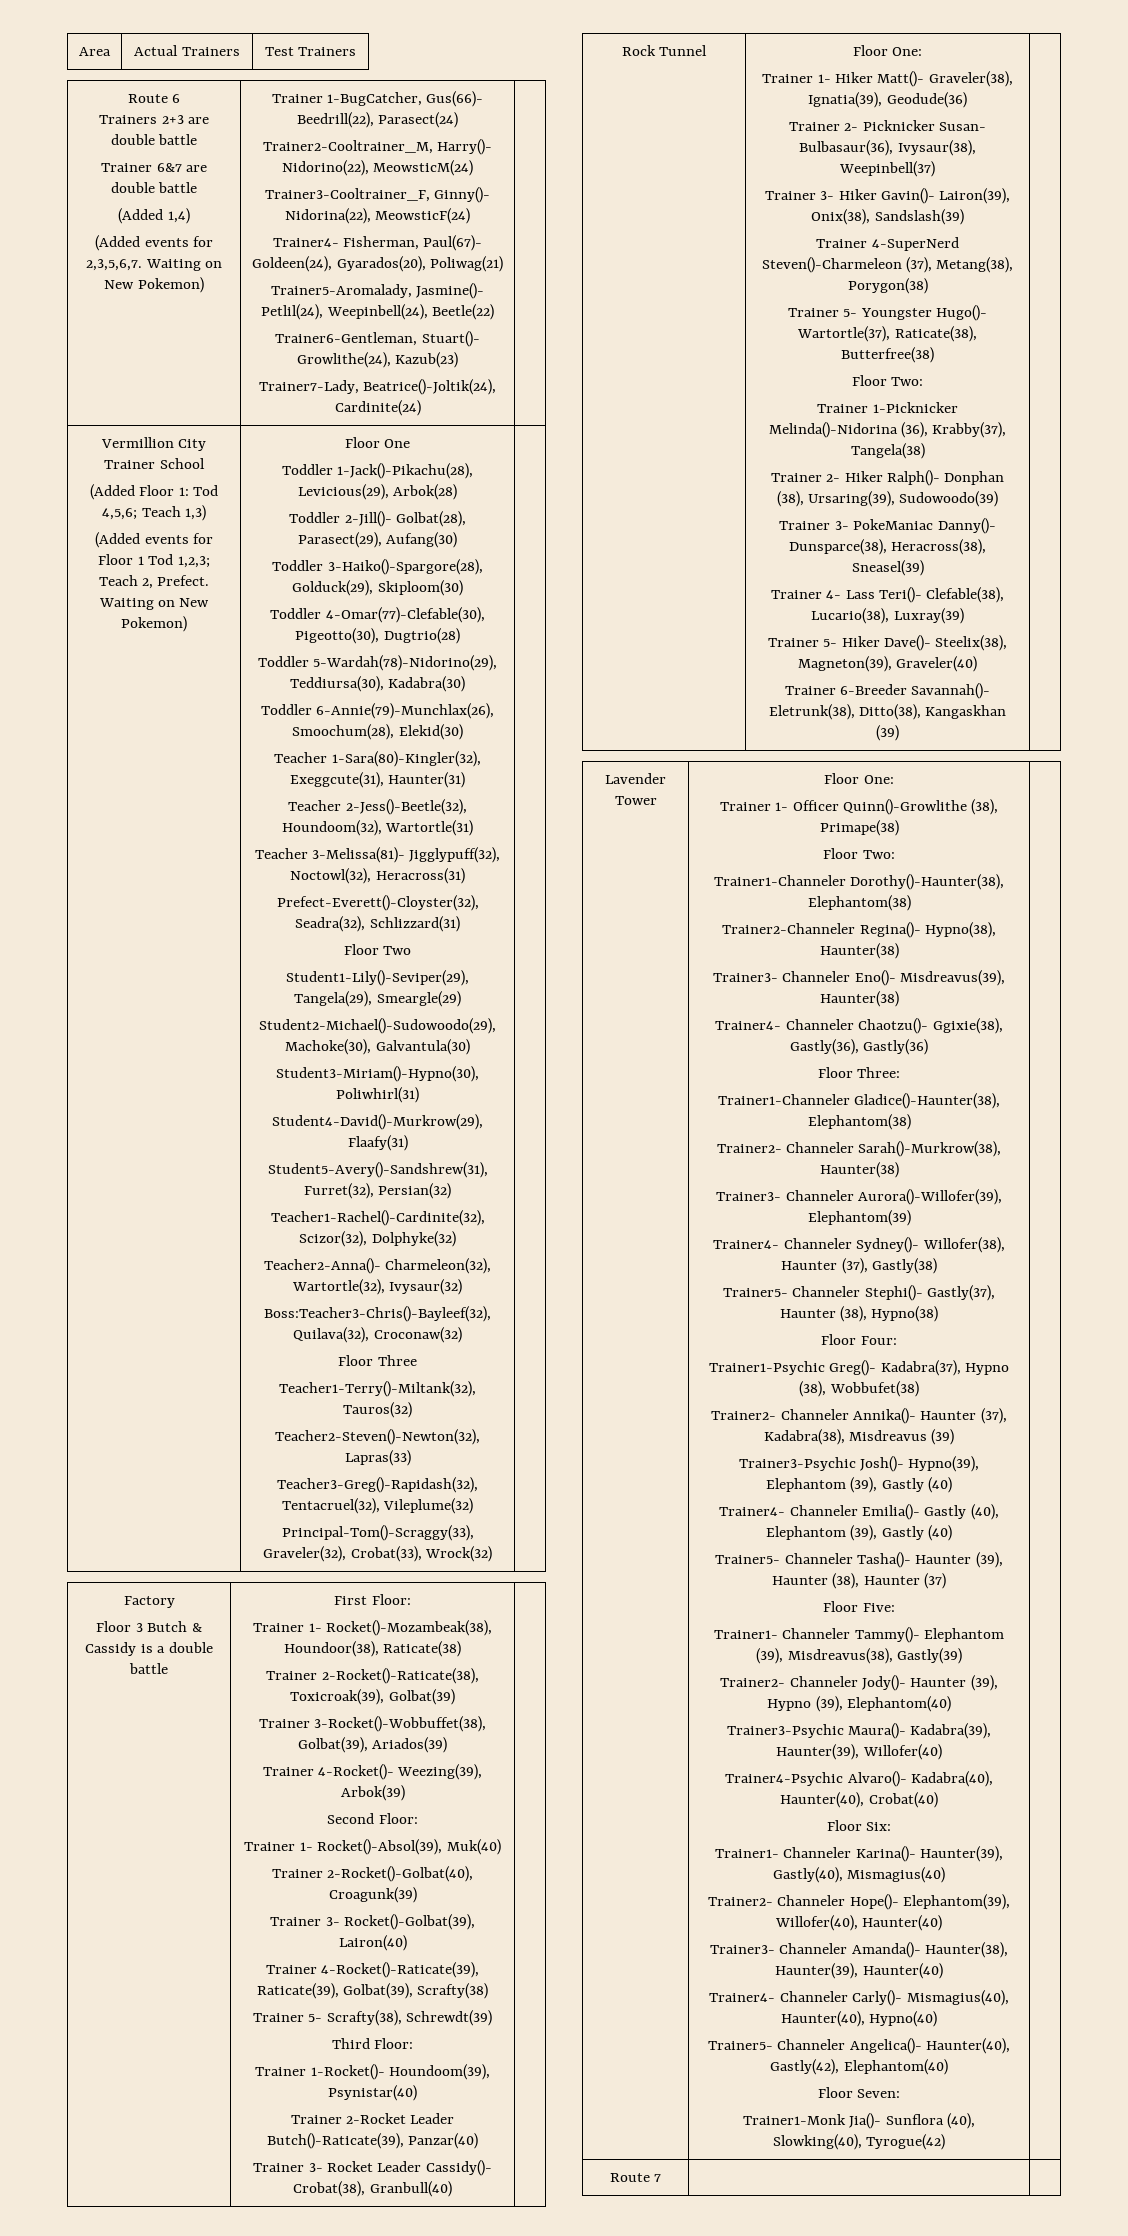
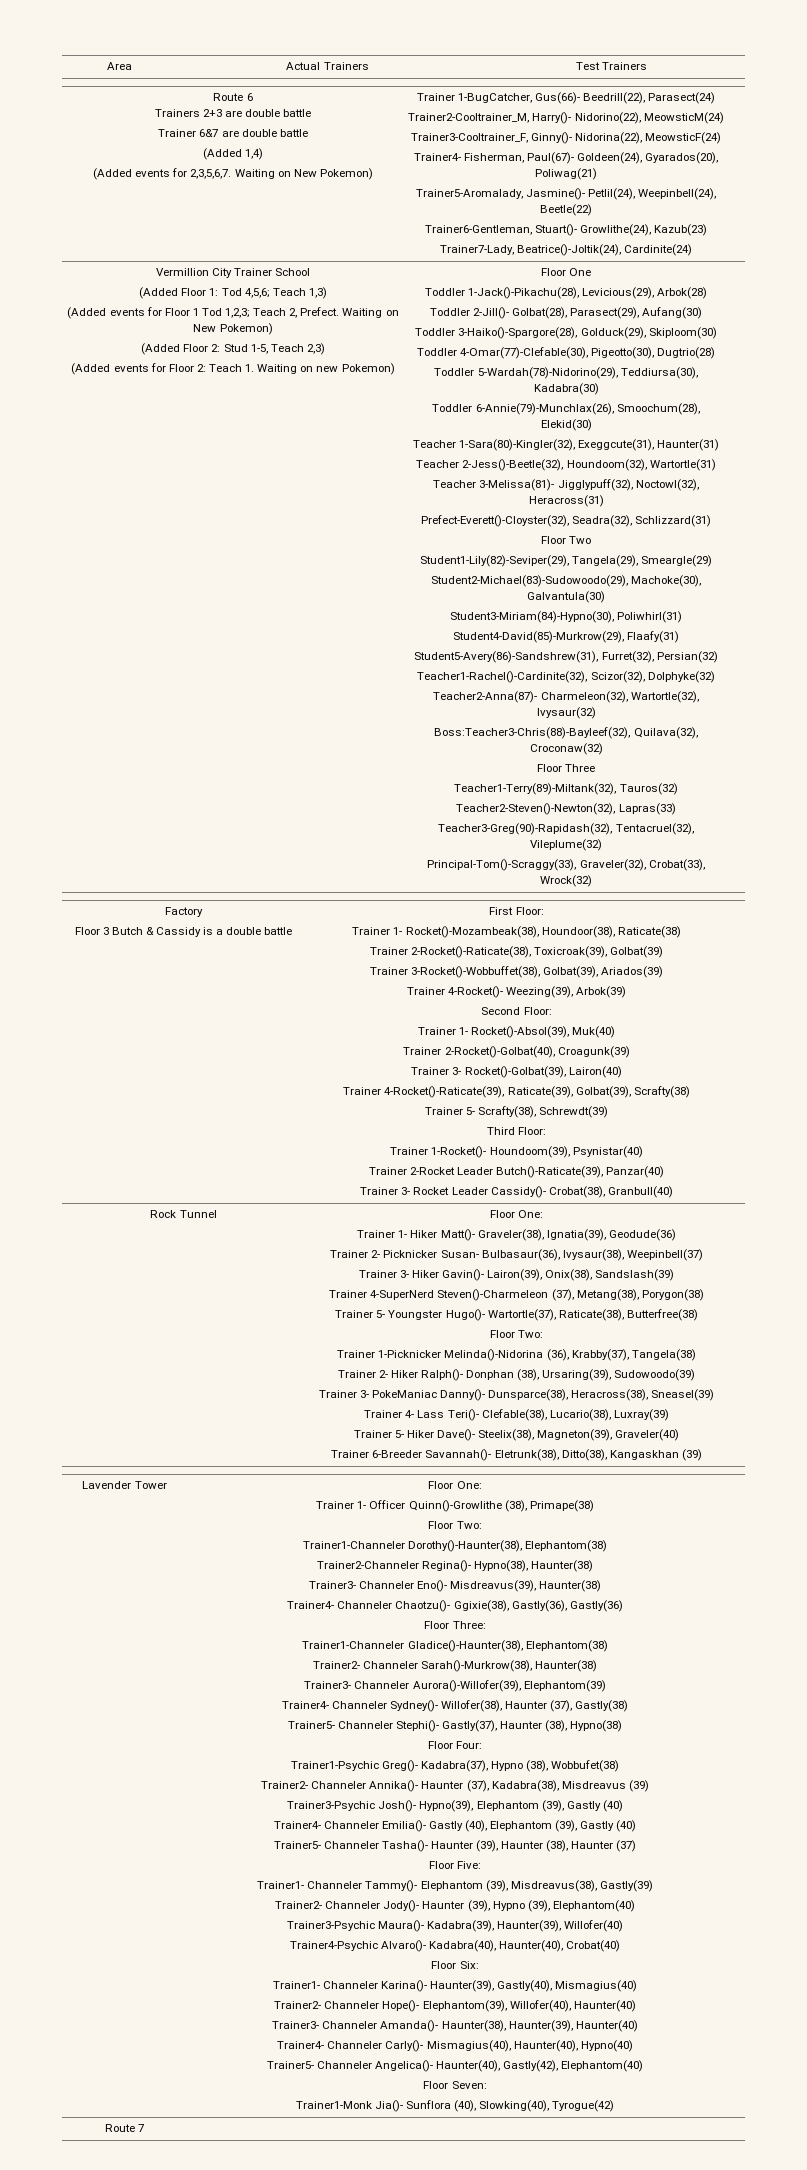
(187, 624) none -> [141,343,325,355] [71,363,395,375] // (Added Floor 2: Stud 1-5, Teach 2,3) // (Added events for Floor 2: Teach 1. Waiting on new Pokemon)
[286,970,469,986] Student1-Lily()-Seviper(29), -> [419,555,569,567] Student1-Lily(82)-Seviper(29),
[259,1018,496,1034] Student2-Michael()-Sudowoodo(29), -> [430,575,628,587] Student2-Michael(83)-Sudowoodo(29),
[276,1066,479,1082] Student3-Miriam()-Hypno(30), -> [449,611,614,623] Student3-Miriam(84)-Hypno(30),
[272,1114,483,1130] Student4-David()-Murkrow(29), -> [452,631,624,643] Student4-David(85)-Murkrow(29),
[267,1162,488,1178] Student5-Avery()-Sandshrew(31), -> [414,651,599,663] Student5-Avery(86)-Sandshrew(31),
[263,1258,381,1274] Teacher2-Anna()- -> [433,691,538,703] Teacher2-Anna(87)-
[264,1306,491,1322] Boss:Teacher3-Chris()-Bayleef(32), -> [434,727,631,739] Boss:Teacher3-Chris(88)-Bayleef(32),
[279,1381,476,1397] Teacher1-Terry()-Miltank(32), -> [454,783,617,795] Teacher1-Terry(89)-Miltank(32),
[277,1477,478,1493] Teacher3-Greg()-Rapidash(32), -> [438,823,613,835] Teacher3-Greg(90)-Rapidash(32),

